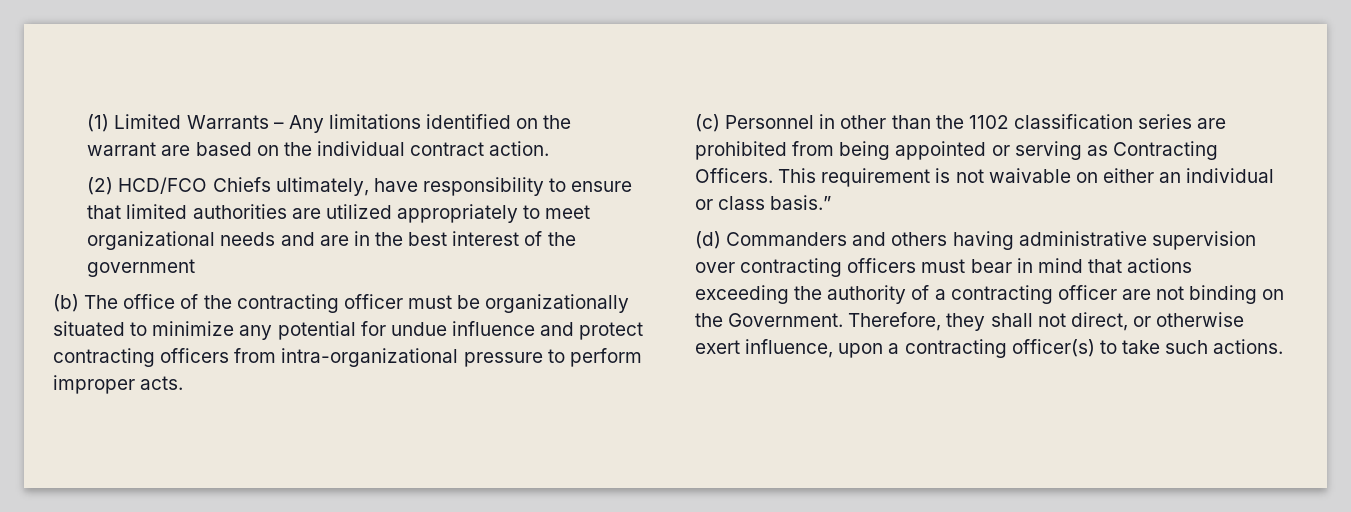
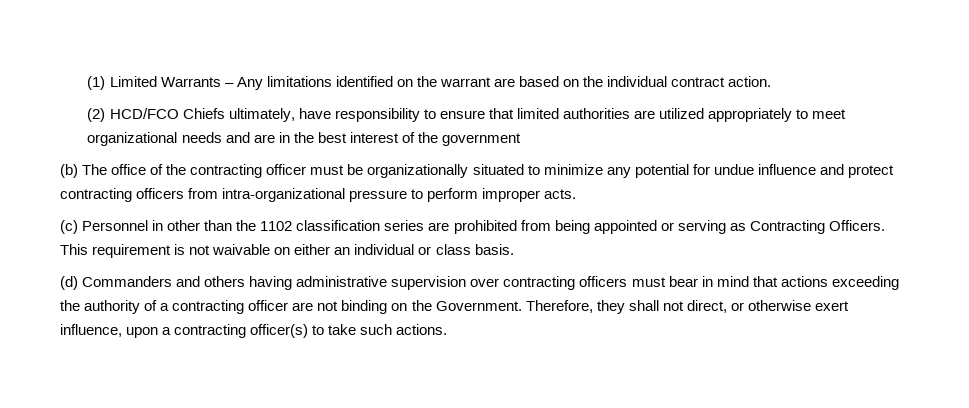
[770,195,832,210] basis.” -> [474,244,514,255] basis.

